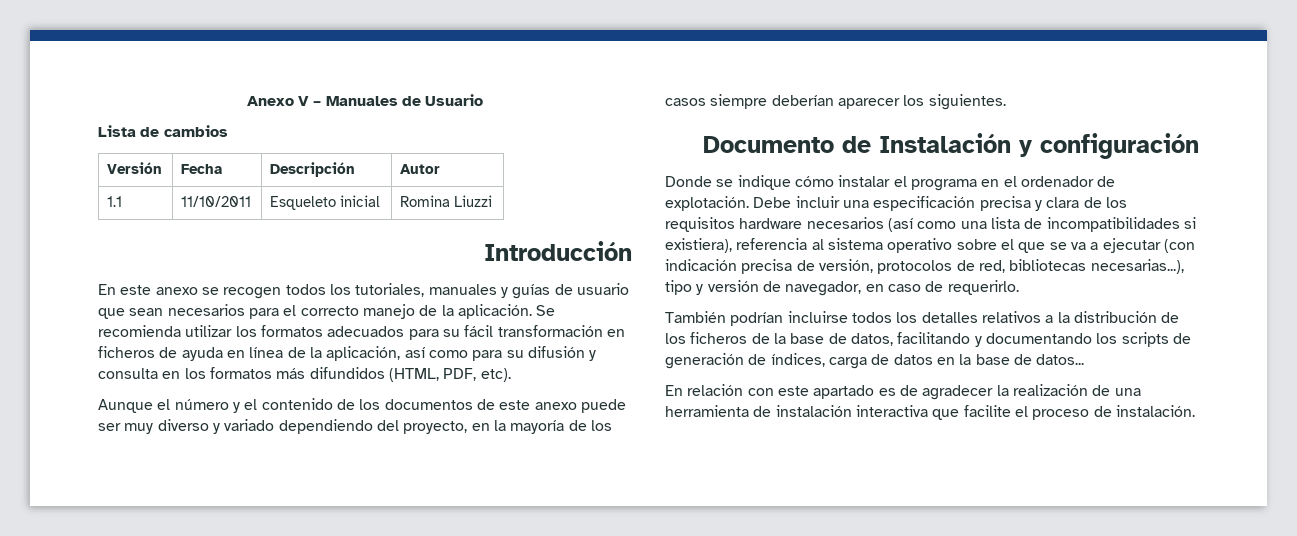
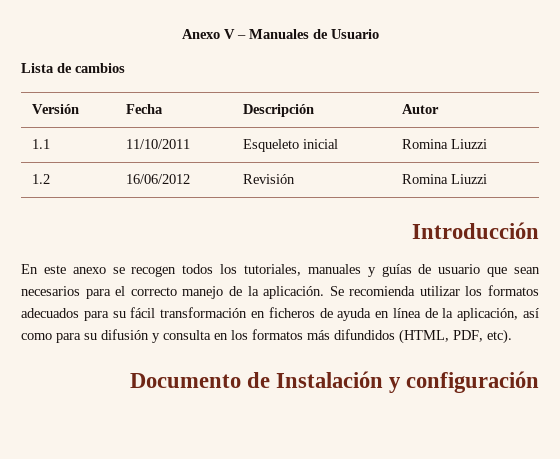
(493, 201) none -> [32,174,51,184] [126,174,191,184] [243,174,296,184] [402,174,488,184] // 1.2 | 16/06/2012 | Revisión | Romina Liuzzi
[98,398,626,413] [98,419,612,434] [665,94,1006,110] // Aunque el número y el contenido de los documentos de este anexo puede ser muy diverso y variado dependiendo del proyecto, en la mayoría de los casos siempre deberían aparecer los siguientes. -> (512, 336) none
[665,175,1116,191] [665,196,1127,211] [665,217,1196,232] [665,238,1195,253] [665,259,1184,274] [665,280,1019,296] [665,311,1180,326] [665,332,1191,347] [665,353,1085,369] [665,384,1141,400] [665,405,1195,420] // Donde se indique cómo instalar el programa en el ordenador de explotación. Debe incluir una especificación precisa y clara de los requisitos hardware necesarios (así como una lista de incompatibilidades si existiera), referencia al sistema operativo sobre el que se va a ejecutar (con indicación precisa de versión, protocolos de red, bibliotecas necesarias...), tipo y versión de navegador, en caso de requerirlo. // También podrían incluirse todos los detalles relativos a la distribución de los ficheros de la base de datos, facilitando y documentando los scripts de generación de índices, carga de datos en la base de datos... // En relación con este apartado es de agradecer la realización de una herramienta de instalación interactiva que facilite el proceso de instalación. -> (539, 382) none

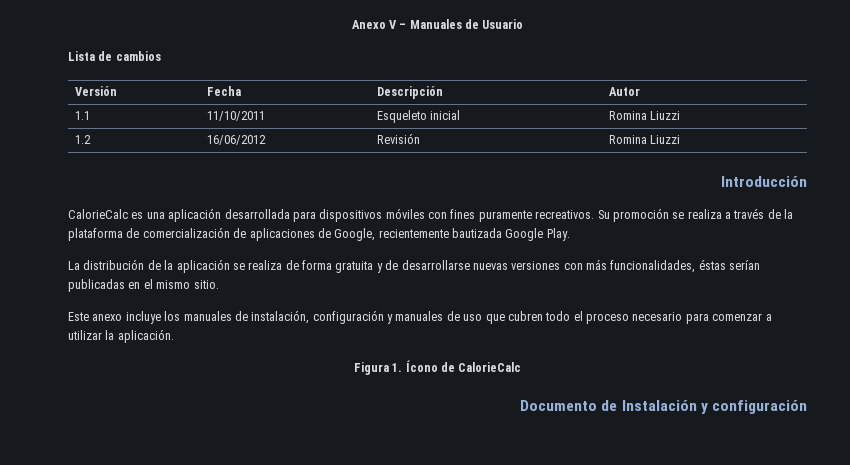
[21,264,540,277] [21,285,539,299] [21,307,539,321] [21,329,512,344] En este anexo se recogen todos los tutoriales, manuales y guías de usuario que sean necesarios para el correcto manejo de la aplicación. Se recomienda utilizar los formatos adecuados para su fácil transformación en ficheros de ayuda en línea de la aplicación, así como para su difusión y consulta en los formatos más difundidos (HTML, PDF, etc). -> [68,208,794,222] [68,227,570,241] [68,259,761,273] [68,279,219,292] [68,310,772,324] [68,329,174,343] [353,360,522,375] CalorieCalc es una aplicación desarrollada para dispositivos móviles con fines puramente recreativos. Su promoción se realiza a través de la plataforma de comercialización de aplicaciones de Google, recientemente bautizada Google Play. // La distribución de la aplicación se realiza de forma gratuita y de desarrollarse nuevas versiones con más funcionalidades, éstas serían publicadas en el mismo sitio. // Este anexo incluye los manuales de instalación, configuración y manuales de uso que cubren todo el proceso necesario para comenzar a utilizar la aplicación. // Figura 1. Ícono de CalorieCalc

